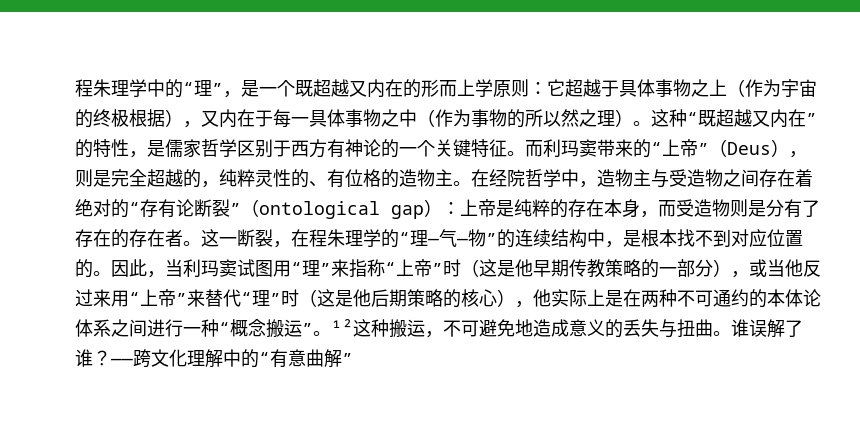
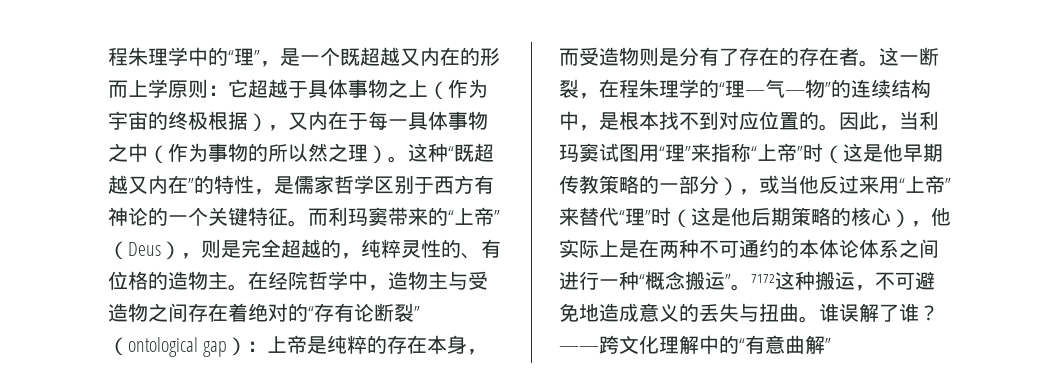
[331,319,353,335] ¹² -> [751,274,775,288] ⁷¹⁷²

